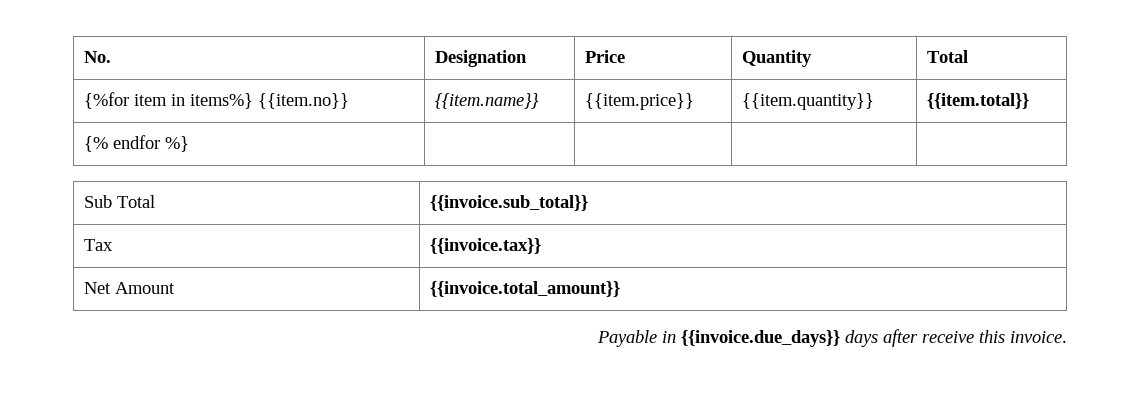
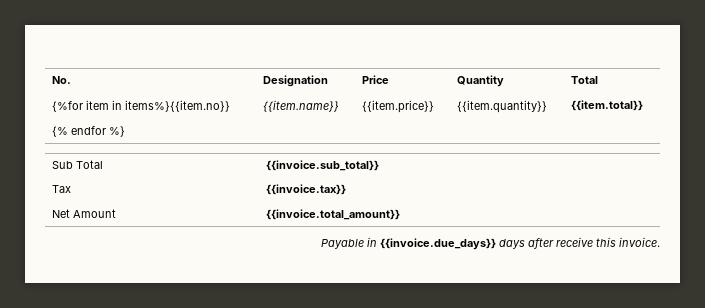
[189,93,349,109] items%} {{item.no}} -> [125,100,231,112] items%}{{item.no}}

